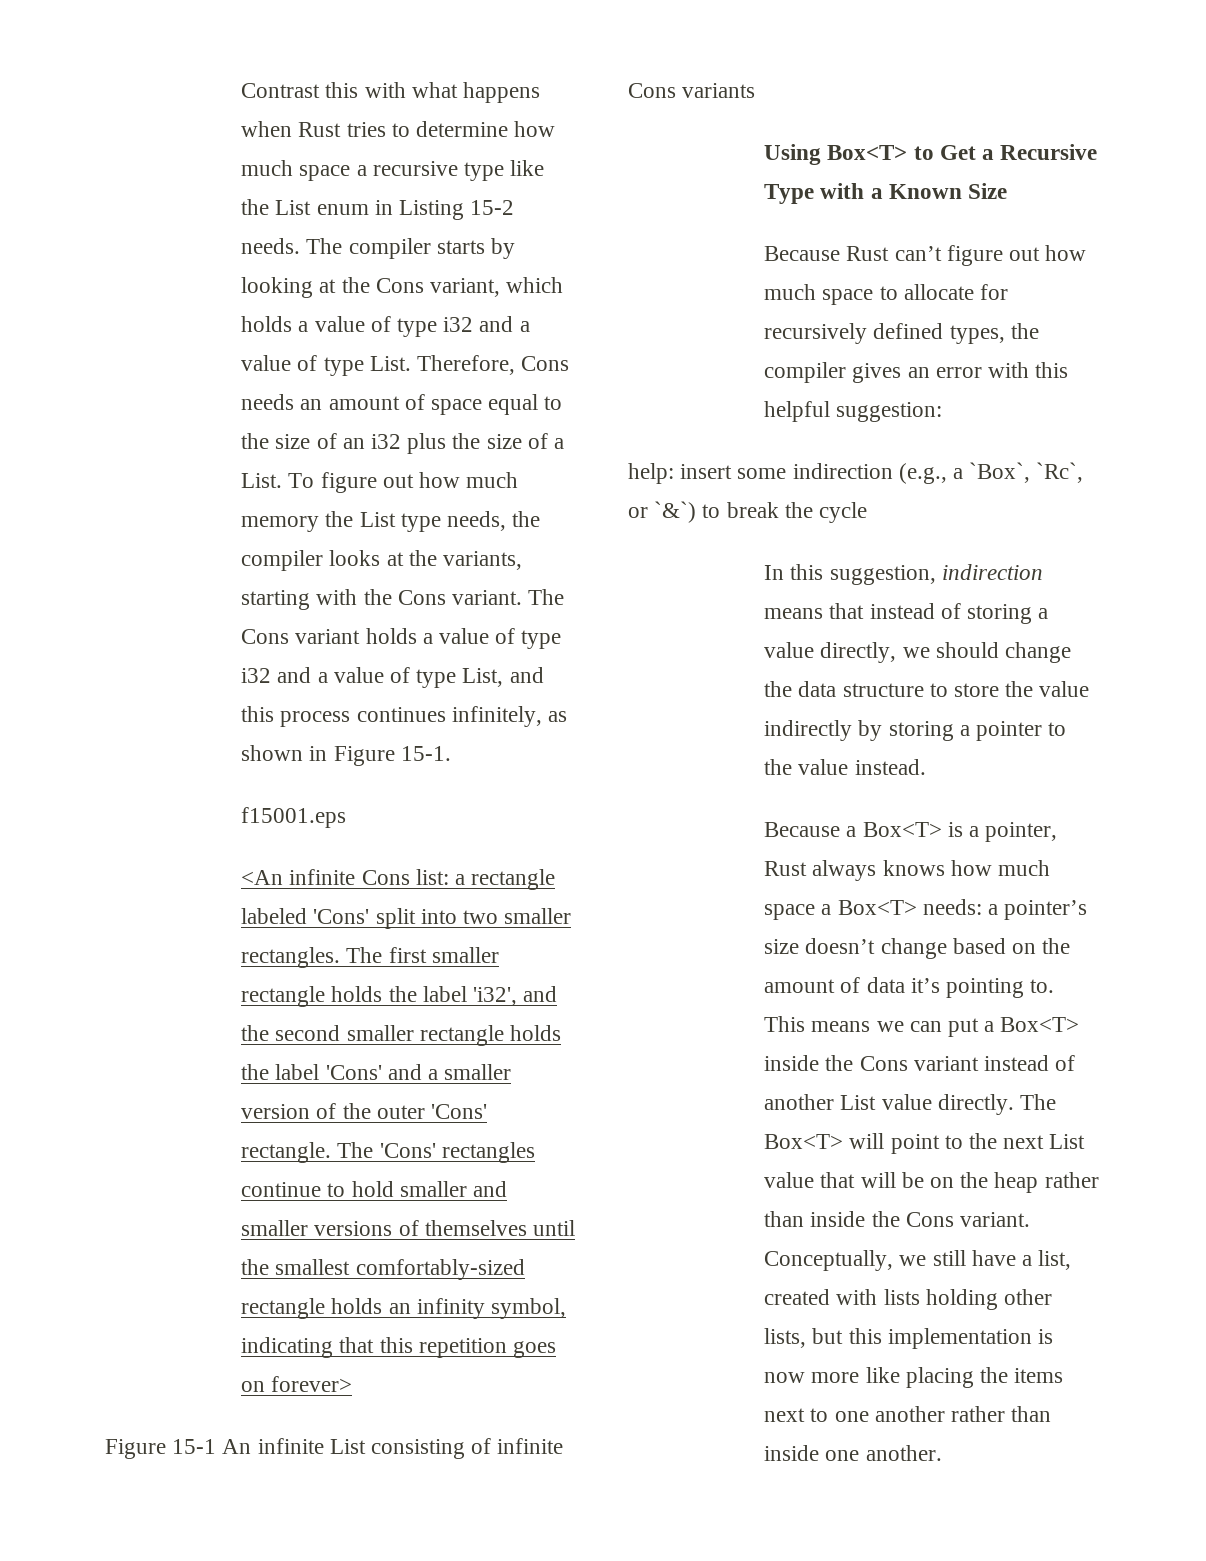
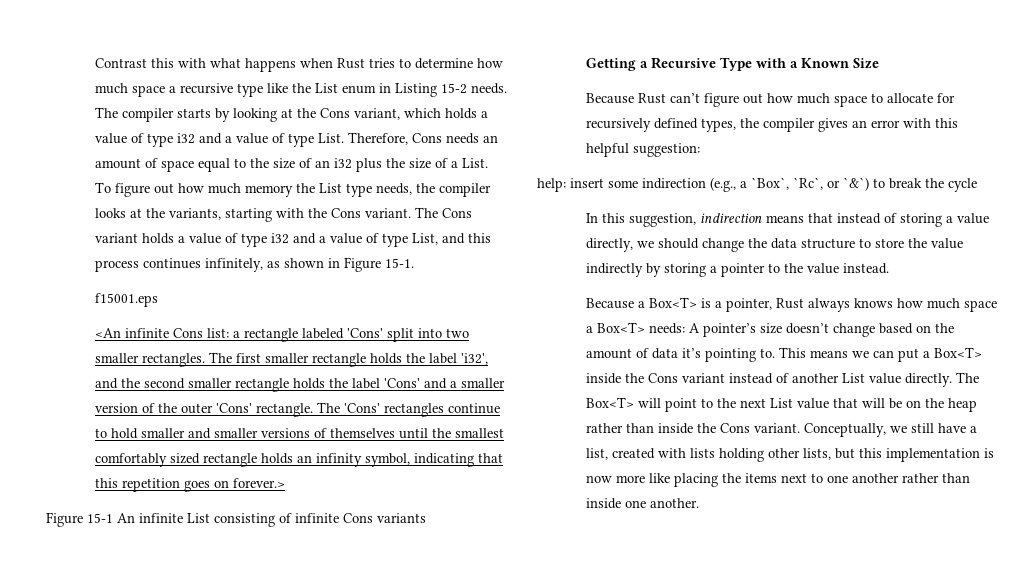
[355,1259,525,1280] comfortably-sized -> [94,453,200,467] comfortably sized
[271,1376,353,1392] forever> -> [232,478,285,488] forever.>
[764,144,976,165] Using Box<T> to Get -> [585,58,636,71] Getting
[988,904,999,915] a -> [688,323,700,333] A

